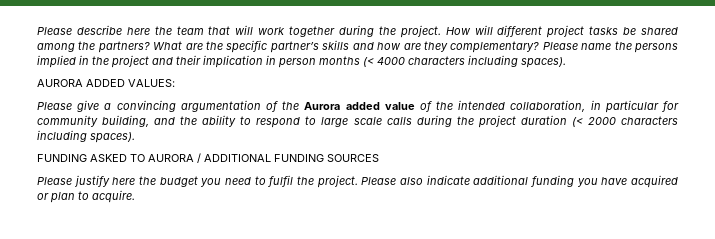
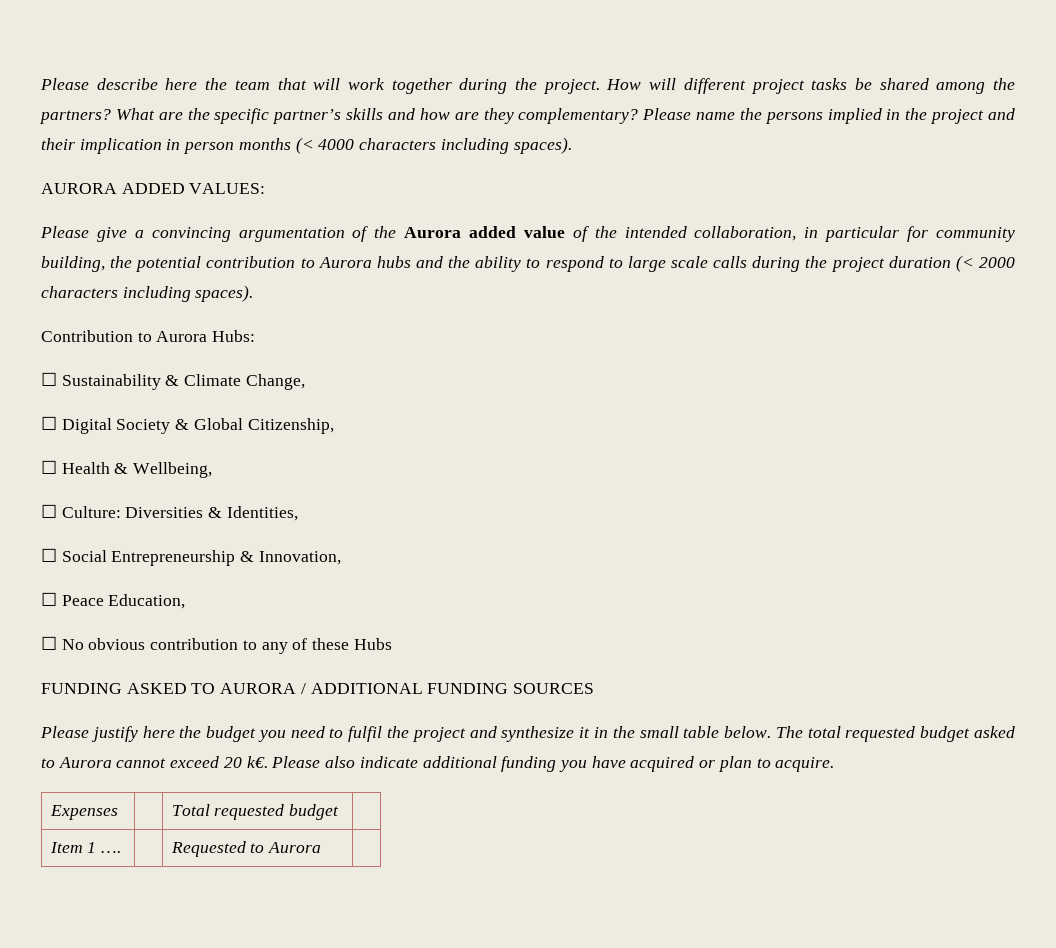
(150, 121) none -> [110,256,411,272] the potential contribution to Aurora hubs
(135, 137) none -> [41,330,256,342] [41,372,305,390] [41,416,334,434] [41,460,213,478] [41,504,298,521] [41,548,341,566] [41,592,186,609] [41,636,392,654] // Contribution to Aurora Hubs: // ☐ Sustainability & Climate Change, // ☐ Digital Society & Global Citizenship, // ☐ Health & Wellbeing, // ☐ Culture: Diversities & Identities, // ☐ Social Entrepreneurship & Innovation, // ☐ Peace Education, // ☐ No obvious contribution to any of these Hubs
[316,175,358,188] project. -> [411,726,1015,742] [41,756,268,768] project and synthesize it in the small table below. The total requested budget asked to Aurora cannot exceed 20 k€.
(135, 196) none -> [49,805,118,820] [171,804,340,820] [49,842,122,853] [170,841,322,857] // Expenses | | Total requested budget | // Item 1 …. | | Requested to Aurora |

